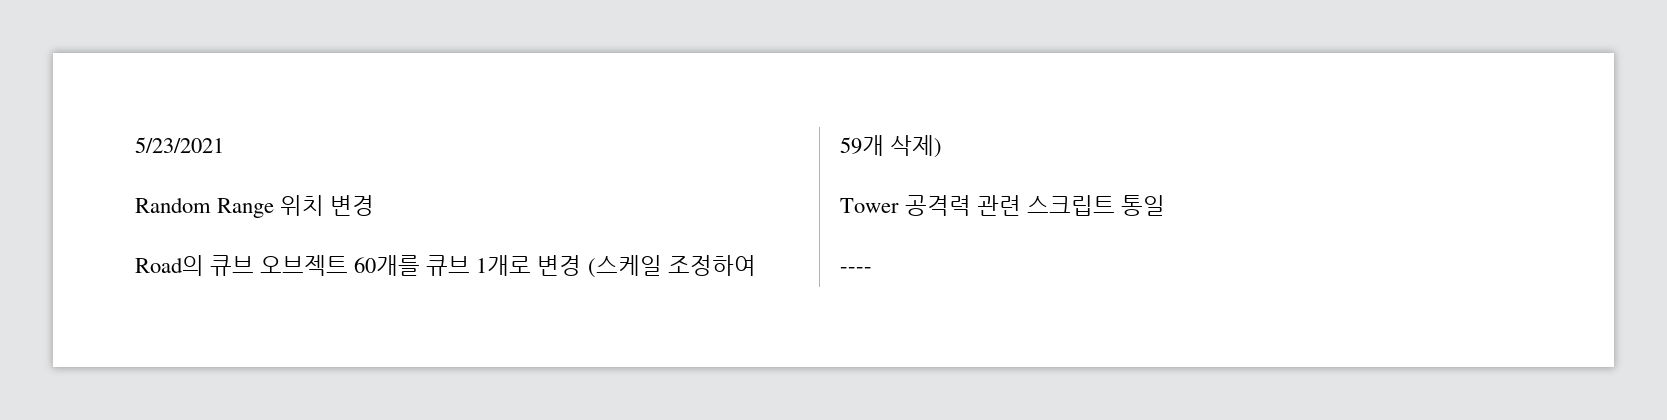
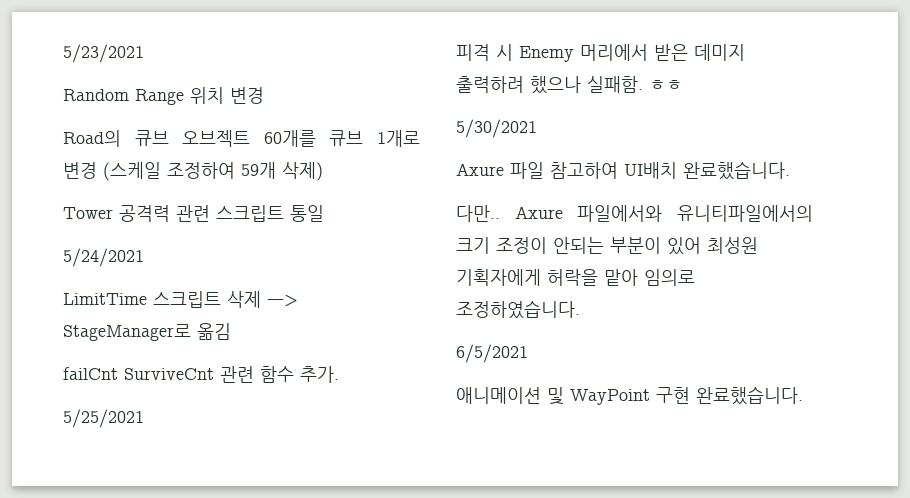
[840,267,872,273] ---- -> [63,248,144,267] [63,291,298,308] [63,323,231,341] [63,366,339,383] [63,409,144,428] [456,44,745,62] [456,76,683,94] [456,119,537,138] [456,161,790,180] [456,205,813,222] [456,237,758,255] [456,269,695,286] [456,300,580,319] [456,344,528,363] [456,386,803,405] 5/24/2021 // LimitTime 스크립트 삭제 ㅡ> StageManager로 옮김 // failCnt SurviveCnt 관련 함수 추가. // 5/25/2021 // 피격 시 Enemy 머리에서 받은 데미지 출력하려 했으나 실패함. ㅎㅎ // 5/30/2021 // Axure 파일 참고하여 UI배치 완료했습니다. // 다만.. Axure 파일에서와 유니티파일에서의 크기 조정이 안되는 부분이 있어 최성원 기획자에게 허락을 맡아 임의로 조정하였습니다. // 6/5/2021 // 애니메이션 및 WayPoint 구현 완료했습니다.

